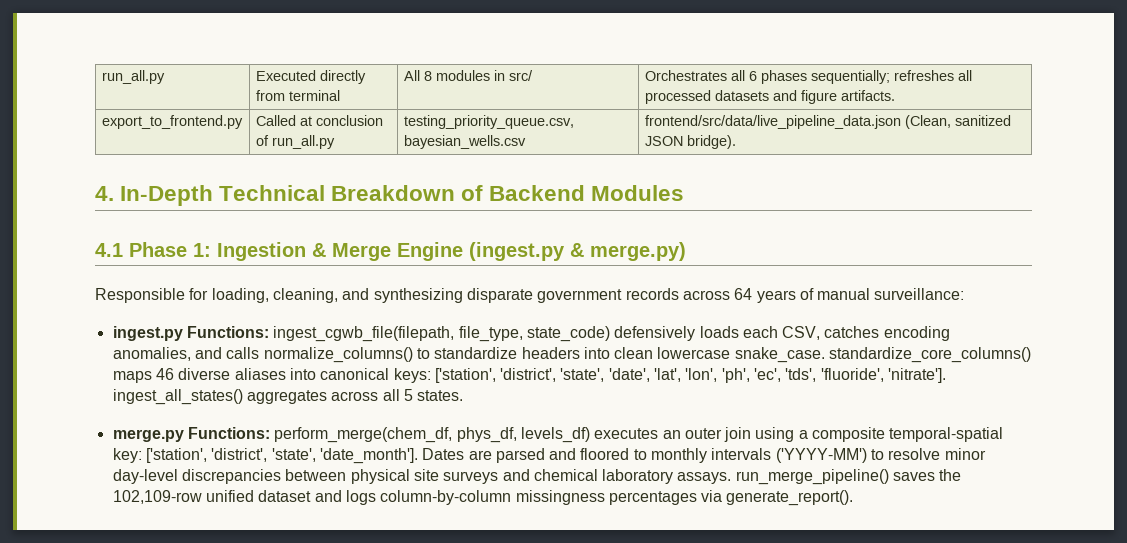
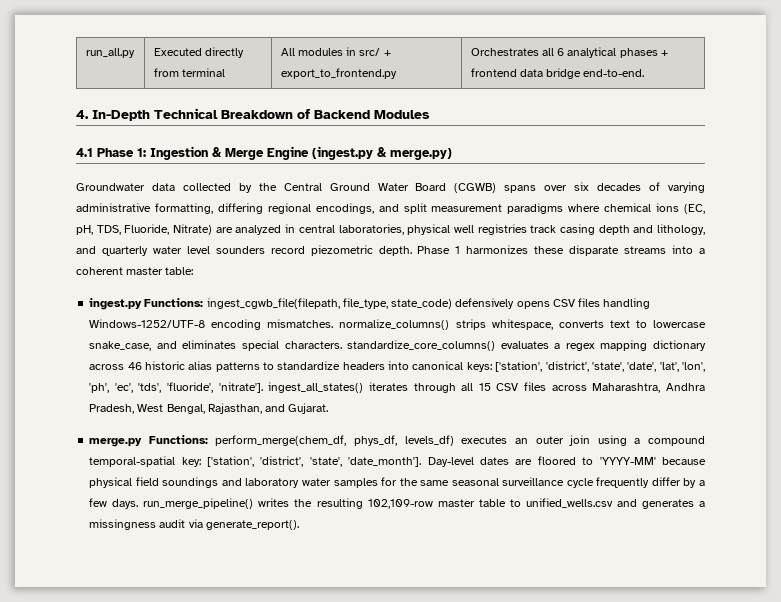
[423,71,432,81] 8 -> (295, 52) none
(533, 75) none -> [383,50,391,56] [280,68,397,79] + export_to_frontend.py
[760,70,972,84] [644,90,895,104] [101,115,243,129] [255,115,383,126] [255,135,335,149] [403,115,574,129] [403,135,526,149] [644,115,1011,129] [644,135,736,149] phases sequentially; refreshes all processed datasets and figure artifacts. // export_to_frontend.py | Called at conclusion of run_all.py | testing_priority_queue.csv, bayesian_wells.csv | frontend/src/data/live_pipeline_data.json (Clean, sanitized JSON bridge). -> [567,47,668,58] [470,68,645,79] analytical phases + frontend data bridge end-to-end.
[95,288,965,303] Responsible for loading, cleaning, and synthesizing disparate government records across 64 years of manual surveillance: -> [76,182,705,193] [76,203,705,214] [76,224,705,235] [76,245,705,256] [76,267,194,275] Groundwater data collected by the Central Ground Water Board (CGWB) spans over six decades of varying administrative formatting, differing regional encodings, and split measurement paradigms where chemical ions (EC, pH, TDS, Fluoride, Nitrate) are analyzed in central laboratories, physical well registries track casing depth and lithology, and quarterly water level sounders record piezometric depth. Phase 1 harmonizes these disparate streams into a coherent master table:
[699,326,950,341] [112,347,1032,363] [112,368,286,383] loads each CSV, catches encoding anomalies, and calls normalize_columns() to standardize headers into clean lowercase snake_case. standardize_core_columns() maps 46 diverse aliases -> [516,298,651,309] [89,319,706,330] [89,340,706,351] [89,361,385,372] opens CSV files handling Windows-1252/UTF-8 encoding mismatches. normalize_columns() strips whitespace, converts text to lowercase snake_case, and eliminates special characters. standardize_core_columns() evaluates a regex mapping dictionary across 46 historic alias patterns to standardize headers
[246,389,464,404] aggregates across all 5 states. -> [368,382,705,393] [89,403,329,414] iterates through all 15 CSV files across Maharashtra, Andhra Pradesh, West Bengal, Rajasthan, and Gujarat.
[812,427,886,442] composite -> [648,436,706,446] compound
[422,448,986,463] [112,469,962,485] [112,490,697,505] Dates are parsed and floored to monthly intervals ('YYYY-MM') to resolve minor day-level discrepancies between physical site surveys and chemical laboratory assays. run_merge_pipeline() saves the 102,109-row unified dataset and logs column-by-column missingness percentages -> [427,456,706,467] [89,477,705,488] [89,498,706,509] [89,519,186,530] Day-level dates are floored to 'YYYY-MM' because physical field soundings and laboratory water samples for the same seasonal surveillance cycle frequently differ by a few days. run_merge_pipeline() writes the resulting 102,109-row master table to unified_wells.csv and generates a missingness audit

